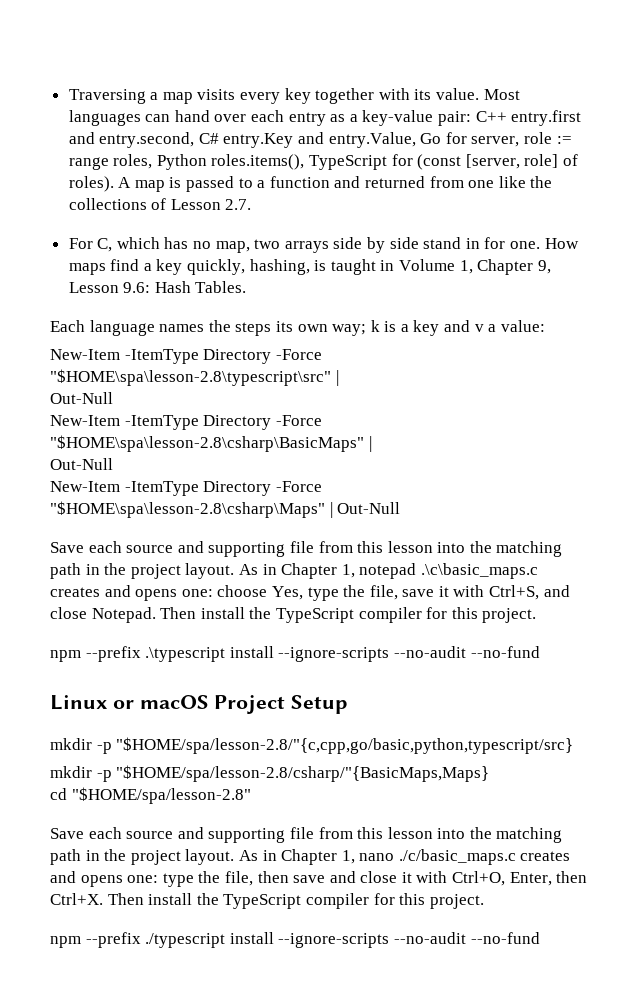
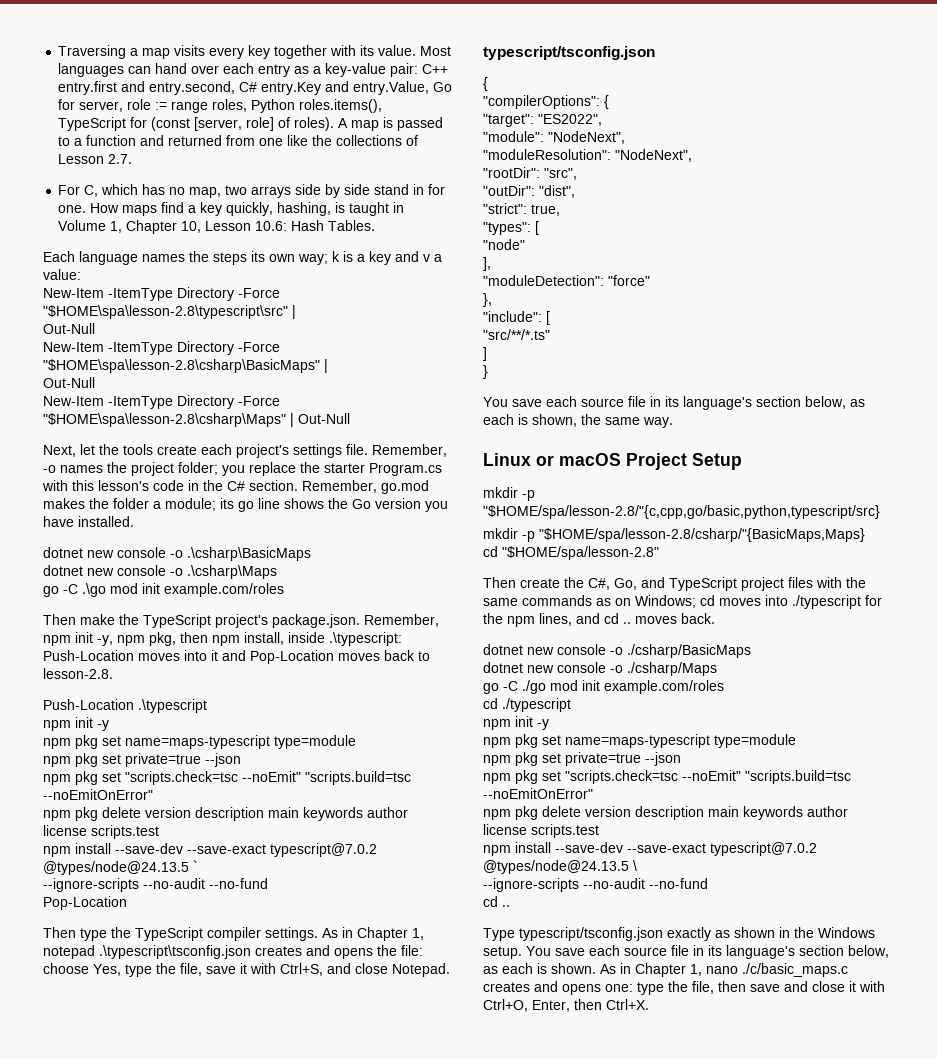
[537,260,551,274] [68,282,151,293] 9, Lesson 9.6: -> [181,221,288,233] 10, Lesson 10.6:
[50,541,563,557] [50,563,235,579] Save each source and supporting file from this lesson into the matching path in the project layout. -> [43,444,447,458] [43,462,442,476] [42,480,429,494] [43,498,448,512] [43,516,134,527] [43,547,311,561] [43,565,277,579] [43,583,284,597] [43,614,439,628] [43,632,402,646] [43,650,430,664] [43,668,113,679] [43,699,207,713] [43,717,109,731] [43,735,356,749] [43,753,241,767] [43,771,411,785] [43,789,153,800] [43,807,408,821] [43,825,159,839] [43,843,377,857] [43,860,198,875] [43,878,268,892] [43,896,127,910] [43,927,318,941] Next, let the tools create each project's settings file. Remember, -o names the project folder; you replace the starter Program.cs with this lesson's code in the C# section. Remember, go.mod makes the folder a module; its go line shows the Go version you have installed. // dotnet new console -o .\csharp\BasicMaps // dotnet new console -o .\csharp\Maps // go -C .\go mod init example.com/roles // Then make the TypeScript project's package.json. Remember, npm init -y, npm pkg, then npm install, inside .\typescript: Push-Location moves into it and Pop-Location moves back to lesson-2.8. // Push-Location .\typescript // npm init -y // npm pkg set name=maps-typescript type=module // npm pkg set private=true --json // npm pkg set "scripts.check=tsc --noEmit" "scripts.build=tsc --noEmitOnError" // npm pkg delete version description main keywords author license scripts.test // npm install --save-dev --save-exact typescript@7.0.2 @types/node@24.13.5 ` // --ignore-scripts --no-audit --no-fund // Pop-Location // Then type the TypeScript compiler settings.
[420,563,538,579] [50,585,213,601] .\c\basic_maps.c creates and opens one: -> [99,945,423,959] .\typescript\tsconfig.json creates and opens the file:
[160,607,537,623] [50,646,540,662] Then install the TypeScript compiler for this project. // npm --prefix .\typescript install --ignore-scripts --no-audit --no-fund -> [483,46,655,60] [483,77,488,91] [483,95,609,109] [483,114,602,127] [483,131,625,144] [483,149,692,162] [483,167,577,180] [483,185,575,198] [483,203,560,216] [483,221,539,235] [483,239,525,250] [483,257,491,271] [483,275,650,286] [483,293,492,307] [483,311,550,325] [483,329,550,340] [483,347,487,361] [483,365,488,379] [483,396,865,410] [483,414,673,428] // typescript/tsconfig.json // { // "compilerOptions": { // "target": "ES2022", // "module": "NodeNext", // "moduleResolution": "NodeNext", // "rootDir": "src", // "outDir": "dist", // "strict": true, // "types": [ // "node" // ], // "moduleDetection": "force" // }, // "include": [ // "src/**/*.ts" // ] // } // You save each source file in its language's section below, as each is shown, the same way.
[50,827,563,843] [50,849,235,865] Save each source and supporting file from this lesson into the matching path in the project layout. -> [483,577,866,591] [483,595,882,609] [483,613,715,627] [483,644,751,658] [483,662,717,676] [483,680,724,694] [483,698,571,712] [483,716,549,730] [483,734,796,748] [483,752,681,766] [483,770,851,784] [483,788,593,799] [483,806,848,820] [483,824,599,838] [483,842,817,856] [483,860,637,874] [483,878,708,892] [483,896,510,907] [483,927,875,941] [483,945,889,959] [483,963,596,974] Then create the C#, Go, and TypeScript project files with the same commands as on Windows; cd moves into ./typescript for the npm lines, and cd .. moves back. // dotnet new console -o ./csharp/BasicMaps // dotnet new console -o ./csharp/Maps // go -C ./go mod init example.com/roles // cd ./typescript // npm init -y // npm pkg set name=maps-typescript type=module // npm pkg set private=true --json // npm pkg set "scripts.check=tsc --noEmit" "scripts.build=tsc --noEmitOnError" // npm pkg delete version description main keywords author license scripts.test // npm install --save-dev --save-exact typescript@7.0.2 @types/node@24.13.5 \ // --ignore-scripts --no-audit --no-fund // cd .. // Type typescript/tsconfig.json exactly as shown in the Windows setup. You save each source file in its language's section below, as each is shown.
[107,893,484,909] [50,932,540,948] Then install the TypeScript compiler for this project. // npm --prefix ./typescript install --ignore-scripts --no-audit --no-fund -> (649, 1004) none

